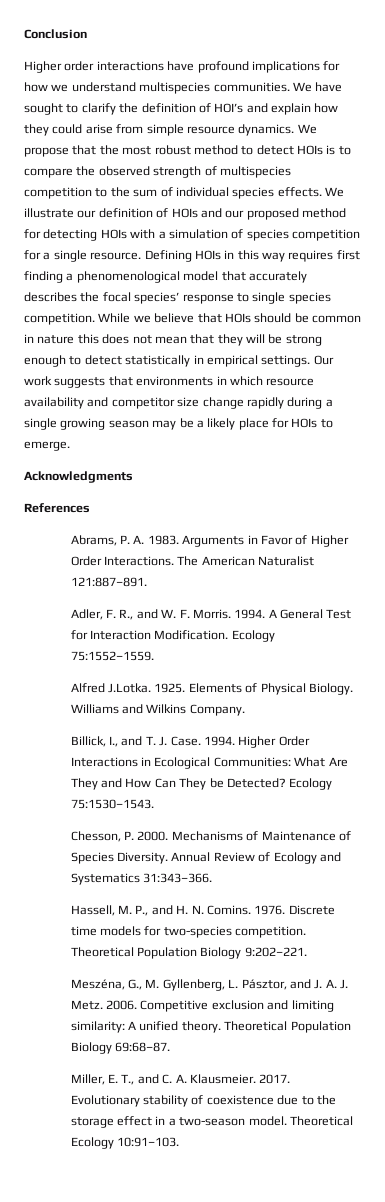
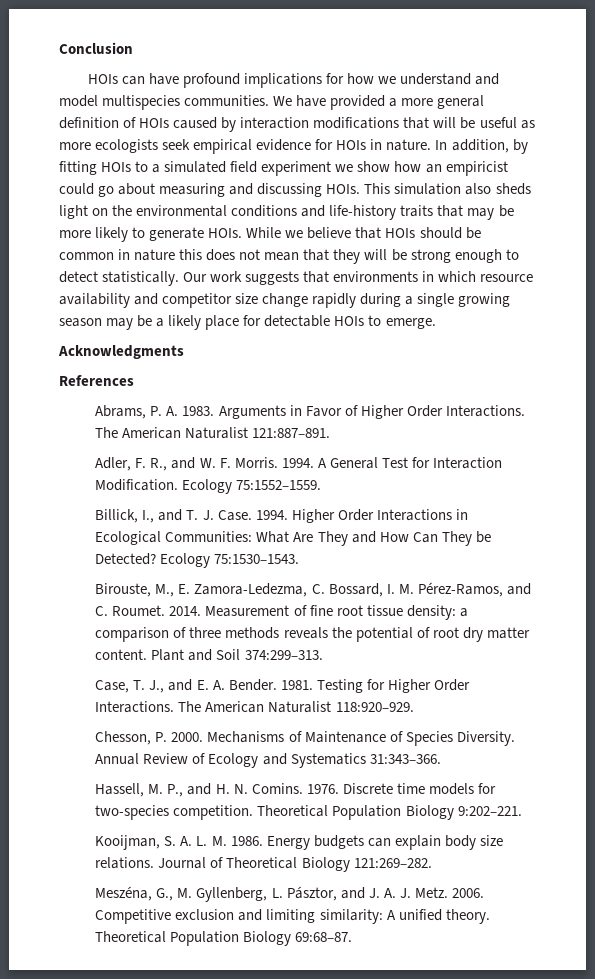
[24,61,164,73] Higher order interactions -> [87,74,145,85] HOIs can
(136, 87) none -> [475,73,500,85] [59,95,98,107] and model
[24,103,339,115] [24,124,317,136] [24,145,351,157] [24,166,291,178] [24,187,344,199] [24,208,346,220] [24,229,360,241] [24,250,360,262] [24,271,307,283] [24,292,331,304] [24,313,95,325] sought to clarify the definition of HOI’s and explain how they could arise from simple resource dynamics. We propose that the most robust method to detect HOIs is to compare the observed strength of multispecies competition to the sum of individual species effects. We illustrate our definition of HOIs and our proposed method for detecting HOIs with a simulation of species competition for a single resource. Defining HOIs in this way requires first finding a phenomenological model that accurately describes the focal species’ response to single species competition. -> [330,95,485,110] [59,117,535,132] [59,139,528,154] [59,161,508,176] [59,183,531,197] [59,205,514,220] [59,227,243,242] provided a more general definition of HOIs caused by interaction modifications that will be useful as more ecologists seek empirical evidence for HOIs in nature. In addition, by fitting HOIs to a simulated field experiment we show how an empiricist could go about measuring and discussing HOIs. This simulation also sheds light on the environmental conditions and life-history traits that may be more likely to generate HOIs.
[125,355,311,367] statistically in empirical settings. -> [102,271,180,286] statistically.
(289, 423) none -> [264,315,331,327] detectable
[70,683,353,695] [70,704,245,716] // Alfred J.Lotka. 1925. Elements of Physical Biology. Williams and Wilkins Company. -> (322, 485) none
(154, 804) none -> [95,582,531,597] [95,605,468,620] [95,627,530,642] [95,649,323,661] [95,679,470,693] [95,701,414,713] // Birouste, M., E. Zamora-Ledezma, C. Bossard, I. M. Pérez-Ramos, and C. Roumet. 2014. Measurement of fine root tissue density: a comparison of three methods reveals the potential of root dry matter content. Plant and Soil 374:299–313. // Case, T. J., and E. A. Bender. 1981. Testing for Higher Order Interactions. The American Naturalist 118:920–929.
(307, 952) none -> [95,835,503,850] [95,857,432,872] // Kooijman, S. A. L. M. 1986. Energy budgets can explain body size relations. Journal of Theoretical Biology 121:269–282.
[70,1074,291,1085] [70,1095,336,1107] [70,1116,353,1128] [70,1137,180,1149] // Miller, E. T., and C. A. Klausmeier. 2017. Evolutionary stability of coexistence due to the storage effect in a two-season model. Theoretical Ecology 10:91–103. -> (353, 937) none

